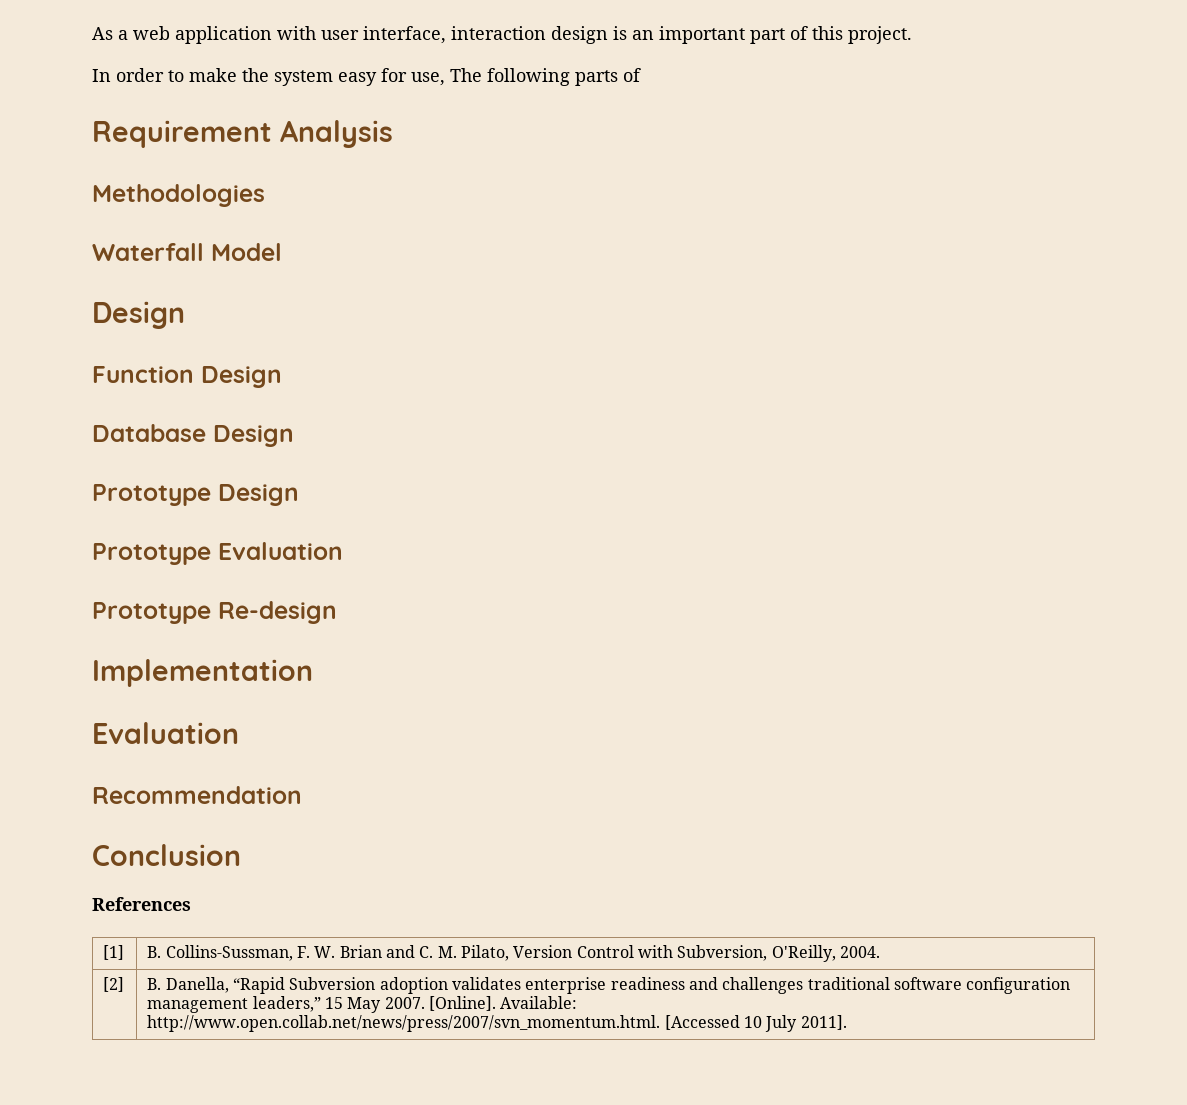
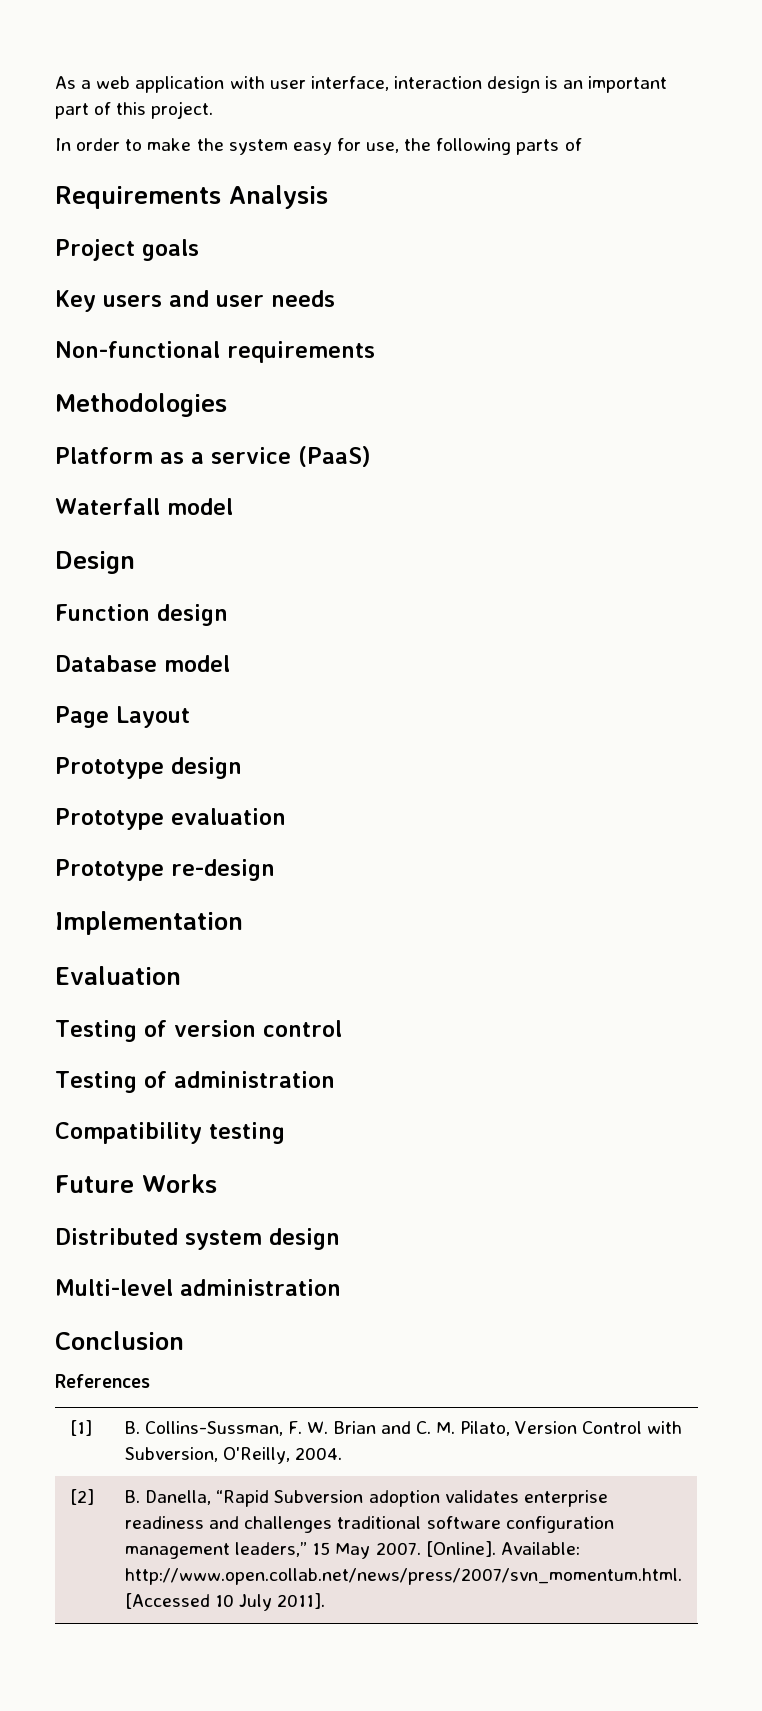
[450,68,482,82] The -> [404,138,432,151] the
[92,120,272,148] Requirement -> [55,186,221,209] Requirements
[92,184,265,207] Methodologies -> [55,239,199,261] [55,290,335,312] [55,341,375,363] [55,393,227,417] [55,446,371,467] Project goals // Key users and user needs // Non-functional requirements // Methodologies // Platform as a service (PaaS)
[211,243,282,261] Model -> [166,498,233,515] model
[201,366,282,388] Design -> [157,604,228,626] design
[213,425,294,447] [92,484,299,506] [92,542,343,565] [92,601,337,624] Design // Prototype Design // Prototype Evaluation // Prototype Re-design -> [164,655,230,672] [55,706,190,728] [55,757,242,779] [55,808,286,830] [55,859,275,881] model // Page Layout // Prototype design // Prototype evaluation // Prototype re-design
[92,786,302,804] Recommendation -> [55,1020,342,1042] [55,1071,335,1093] [55,1122,285,1144] [55,1174,217,1193] [55,1228,340,1250] [55,1279,341,1296] Testing of version control // Testing of administration // Compatibility testing // Future Works // Distributed system design // Multi-level administration

